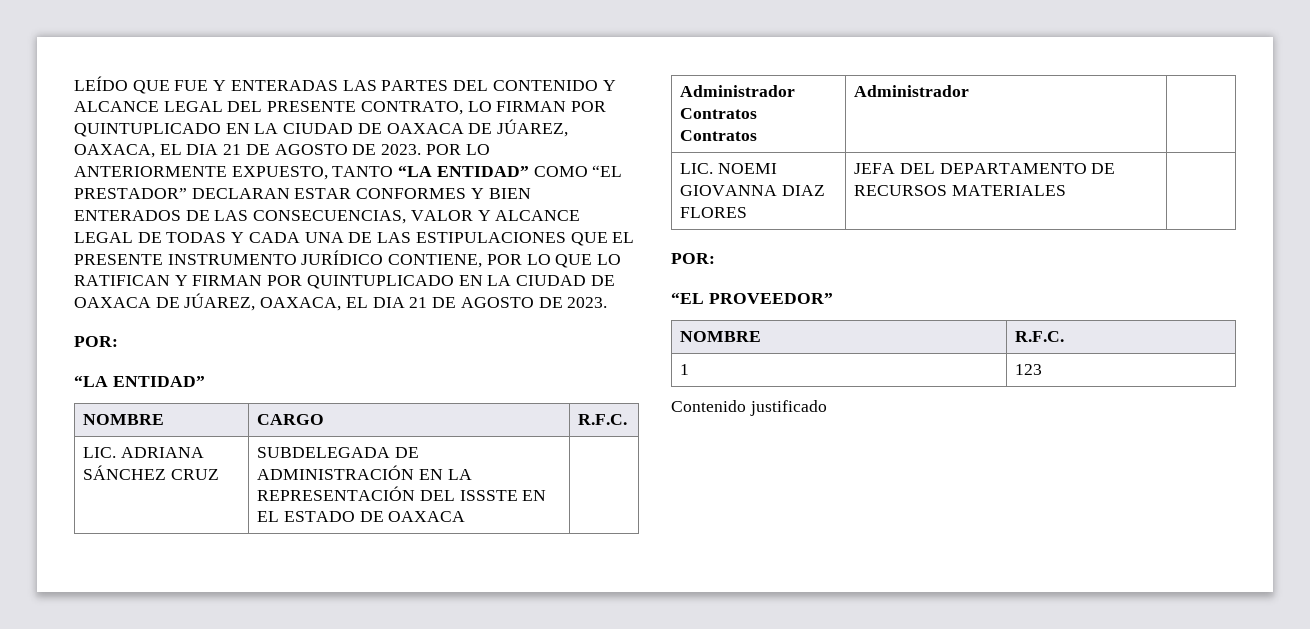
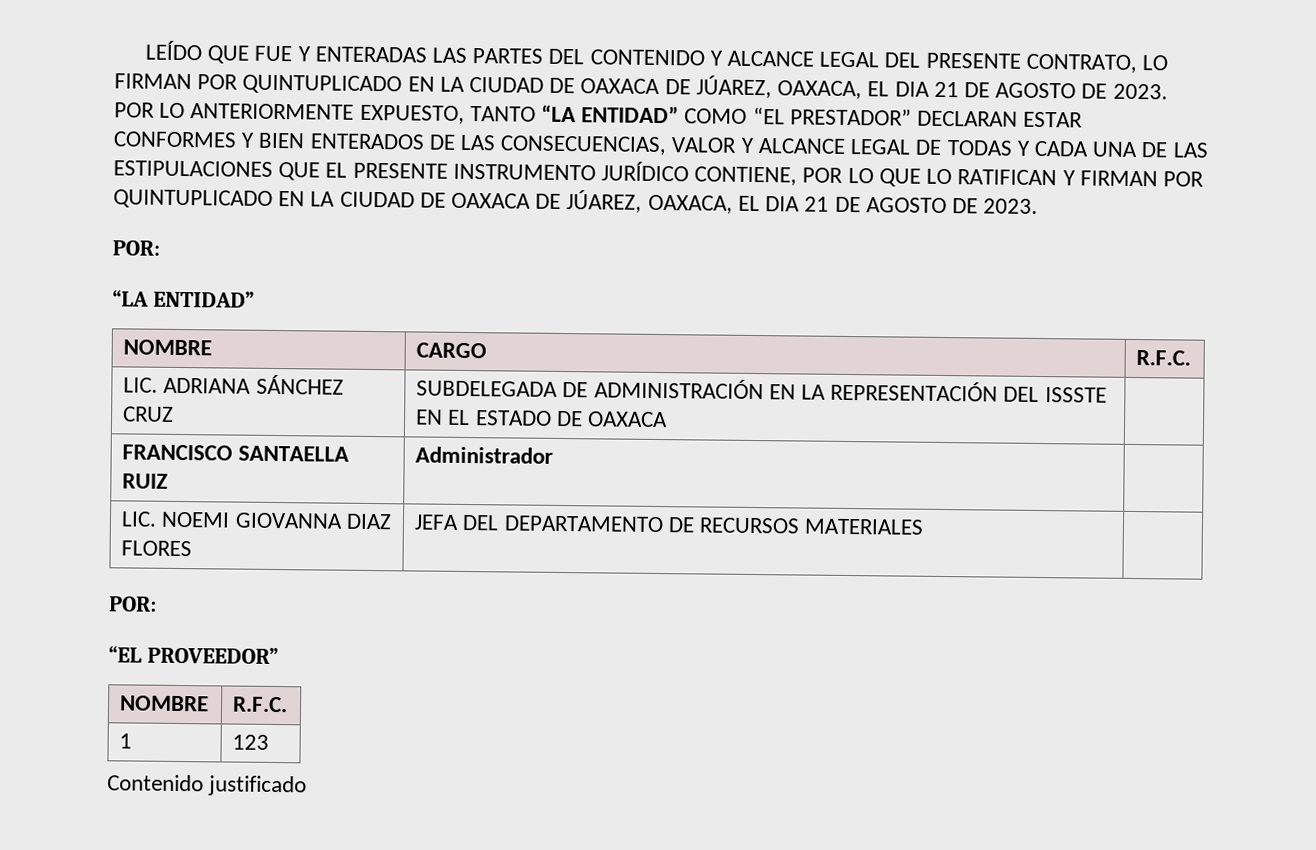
[680,85,796,97] [680,108,758,119] [680,130,758,141] Administrador Contratos Contratos -> [122,444,350,462] [122,473,169,489] FRANCISCO SANTAELLA RUIZ

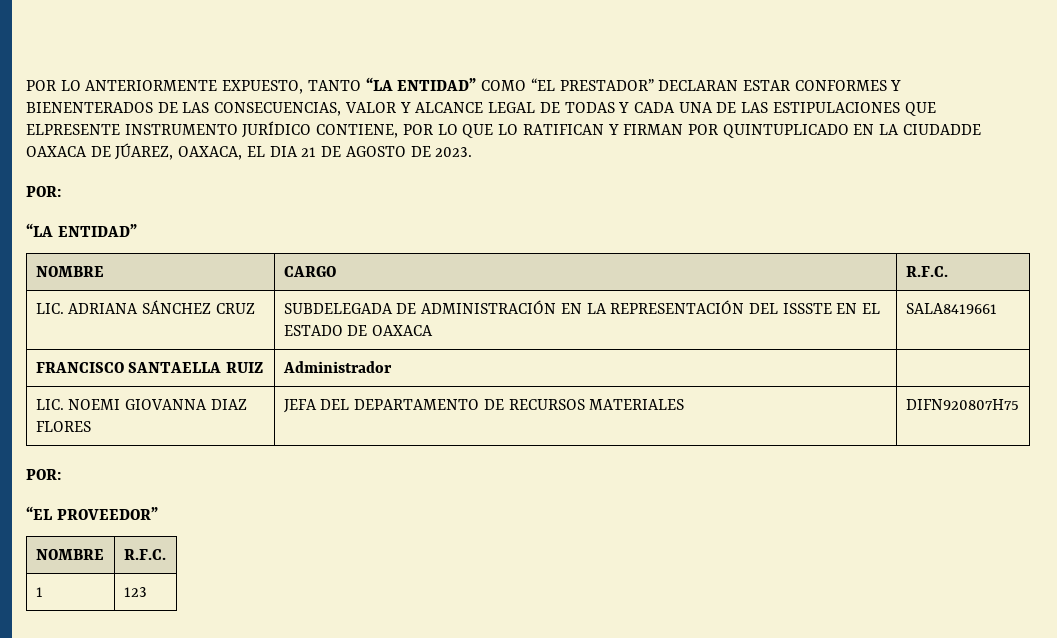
[144,40,1169,73] [114,73,1168,100] LEÍDO QUE FUE Y ENTERADAS LAS PARTES DEL CONTENIDO Y ALCANCE LEGAL DEL PRESENTE CONTRATO, LO FIRMAN POR QUINTUPLICADO EN LA CIUDAD DE OAXACA DE JÚAREZ, OAXACA, EL DIA 21 DE AGOSTO DE 2023. -> (26, 85) none
[258,132,425,150] BIEN ENTERADOS -> [26,102,153,113] BIENENTERADOS
[325,162,448,179] EL PRESENTE -> [26,124,120,135] ELPRESENTE
[339,191,446,208] CIUDAD DE -> [902,124,981,135] CIUDADDE
(669, 419) none -> [905,303,997,314] SALA8419661
(925, 526) none -> [905,399,1019,410] DIFN920807H75
[107,774,308,797] // Contenido justificado -> (147, 592) none

